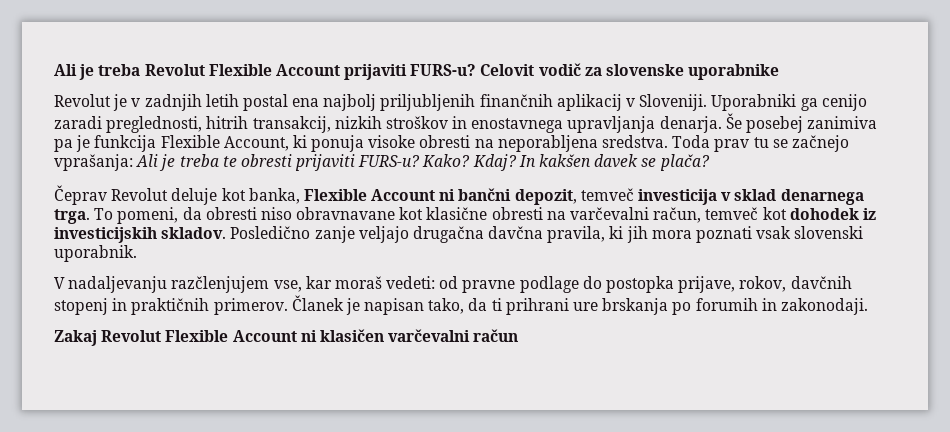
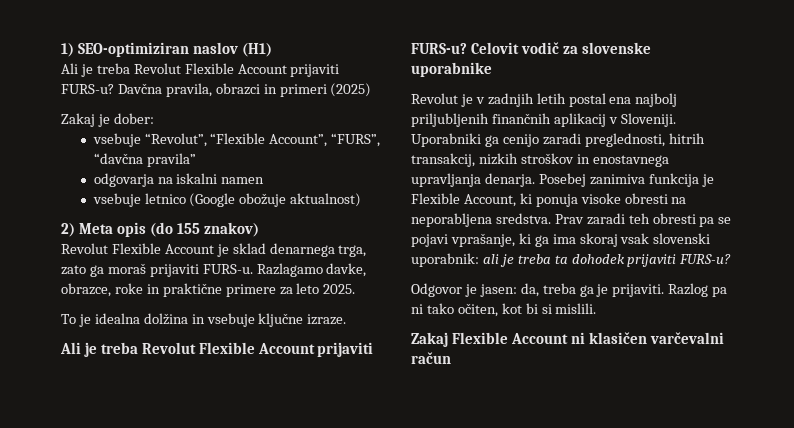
(54, 70) none -> [61,42,272,57] [61,63,340,77] [61,83,372,97] [61,113,154,127] [92,133,381,147] [93,153,196,167] [93,173,265,187] [92,193,362,207] [61,222,259,237] [61,243,367,257] [61,263,367,277] [61,283,356,297] [61,313,347,327] 1) SEO-optimiziran naslov (H1) // Ali je treba Revolut Flexible Account prijaviti FURS-u? Davčna pravila, obrazci in primeri (2025) // Zakaj je dober: // vsebuje “Revolut”, “Flexible Account”, “FURS”, “davčna pravila” // odgovarja na iskalni namen // vsebuje letnico (Google obožuje aktualnost) // 2) Meta opis (do 155 znakov) // Revolut Flexible Account je sklad denarnega trga, zato ga moraš prijaviti FURS-u. Razlagamo davke, obrazce, roke in praktične primere za leto 2025. // To je idealna dolžina in vsebuje ključne izraze. //
[725,113,878,133] [54,135,157,152] Še posebej zanimiva pa je funkcija -> [538,173,714,187] Posebej zanimiva funkcija je
[672,135,849,152] [54,154,710,171] [54,185,864,205] [54,207,876,224] [54,226,864,243] [54,245,137,262] [54,276,852,293] [54,295,868,315] [54,330,162,346] Toda prav tu se začnejo vprašanja: Ali je treba te obresti prijaviti FURS-u? Kako? Kdaj? In kakšen davek se plača? // Čeprav Revolut deluje kot banka, Flexible Account ni bančni depozit, temveč investicija v sklad denarnega trga. To pomeni, da obresti niso obravnavane kot klasične obresti na varčevalni račun, temveč kot dohodek iz investicijskih skladov. Posledično zanje veljajo drugačna davčna pravila, ki jih mora poznati vsak slovenski uporabnik. // V nadaljevanju razčlenjujem vse, kar moraš vedeti: od pravne podlage do postopka prijave, rokov, davčnih stopenj in praktičnih primerov. Članek je napisan tako, da ti prihrani ure brskanja po forumih in zakonodaji. // Zakaj Revolut -> [554,213,732,227] [411,233,711,247] [411,253,732,267] [411,283,728,297] [411,303,597,317] [411,332,448,347] Prav zaradi teh obresti pa se pojavi vprašanje, ki ga ima skoraj vsak slovenski uporabnik: ali je treba ta dohodek prijaviti FURS-u? // Odgovor je jasen: da, treba ga je prijaviti. Razlog pa ni tako očiten, kot bi si mislili. // Zakaj

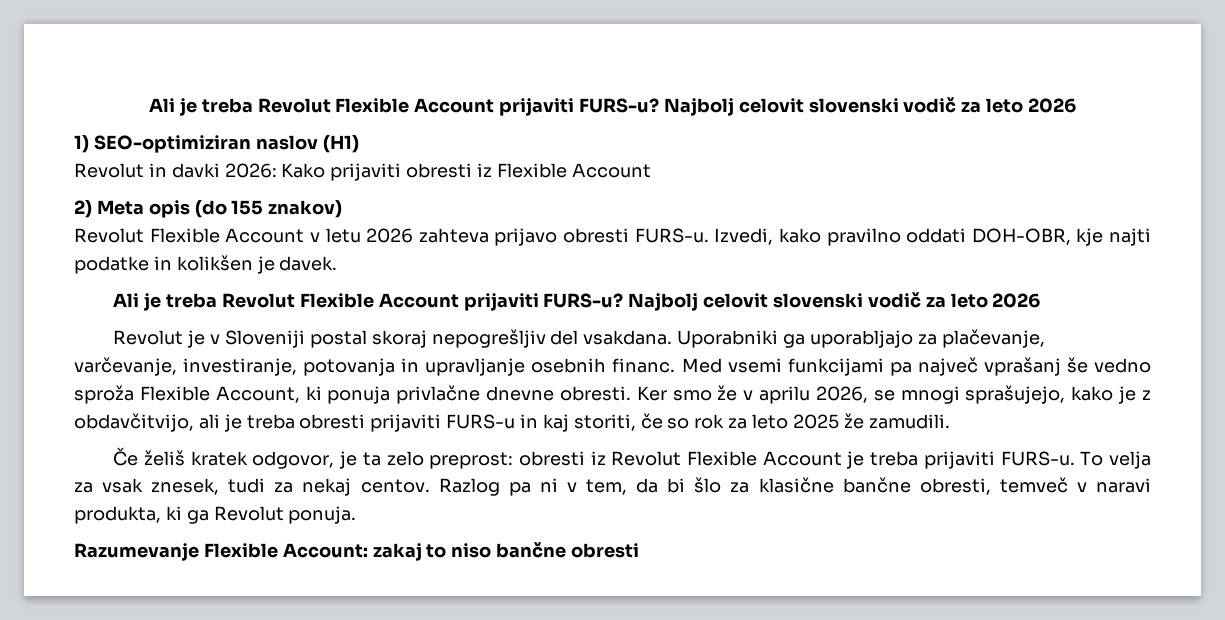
[61,42,272,57] [61,63,340,77] [61,83,372,97] [61,113,154,127] [92,133,381,147] [93,153,196,167] [93,173,265,187] [92,193,362,207] 1) SEO-optimiziran naslov (H1) // Ali je treba Revolut Flexible Account prijaviti FURS-u? Davčna pravila, obrazci in primeri (2025) // Zakaj je dober: // vsebuje “Revolut”, “Flexible Account”, “FURS”, “davčna pravila” // odgovarja na iskalni namen // vsebuje letnico (Google obožuje aktualnost) -> [148,97,1077,116] [74,135,359,153] [74,163,651,181] Ali je treba Revolut Flexible Account prijaviti FURS-u? Najbolj celovit slovenski vodič za leto 2026 // 1) SEO-optimiziran naslov (H1) // Revolut in davki 2026: Kako prijaviti obresti iz Flexible Account
[216,243,367,257] [61,263,367,277] [61,283,356,297] [61,313,347,327] [60,342,374,357] [411,42,651,54] [411,62,492,77] [411,93,678,107] [411,113,676,127] [411,133,705,147] [411,153,669,167] [411,173,714,187] [411,193,687,207] [411,213,732,227] [411,233,711,247] [411,253,732,267] [411,283,728,297] [411,303,597,317] [411,332,724,347] [411,352,451,364] je sklad denarnega trga, zato ga moraš prijaviti FURS-u. Razlagamo davke, obrazce, roke in praktične primere za leto 2025. // To je idealna dolžina in vsebuje ključne izraze. // Ali je treba Revolut Flexible Account prijaviti FURS-u? Celovit vodič za slovenske uporabnike // Revolut je v zadnjih letih postal ena najbolj priljubljenih finančnih aplikacij v Sloveniji. Uporabniki ga cenijo zaradi preglednosti, hitrih transakcij, nizkih stroškov in enostavnega upravljanja denarja. Posebej zanimiva funkcija je Flexible Account, ki ponuja visoke obresti na neporabljena sredstva. Prav zaradi teh obresti pa se pojavi vprašanje, ki ga ima skoraj vsak slovenski uporabnik: ali je treba ta dohodek prijaviti FURS-u? // Odgovor je jasen: da, treba ga je prijaviti. Razlog pa ni tako očiten, kot bi si mislili. // Zakaj Flexible Account ni klasičen varčevalni račun -> [309,228,1151,246] [74,255,338,274] [113,292,1041,311] [113,329,1045,348] [74,357,1151,376] [74,385,1152,404] [74,413,950,432] [113,447,1152,469] [74,477,1151,496] [74,506,357,524] [74,542,640,561] v letu 2026 zahteva prijavo obresti FURS-u. Izvedi, kako pravilno oddati DOH-OBR, kje najti podatke in kolikšen je davek. // Ali je treba Revolut Flexible Account prijaviti FURS-u? Najbolj celovit slovenski vodič za leto 2026 // Revolut je v Sloveniji postal skoraj nepogrešljiv del vsakdana. Uporabniki ga uporabljajo za plačevanje, varčevanje, investiranje, potovanja in upravljanje osebnih financ. Med vsemi funkcijami pa največ vprašanj še vedno sproža Flexible Account, ki ponuja privlačne dnevne obresti. Ker smo že v aprilu 2026, se mnogi sprašujejo, kako je z obdavčitvijo, ali je treba obresti prijaviti FURS-u in kaj storiti, če so rok za leto 2025 že zamudili. // Če želiš kratek odgovor, je ta zelo preprost: obresti iz Revolut Flexible Account je treba prijaviti FURS-u. To velja za vsak znesek, tudi za nekaj centov. Razlog pa ni v tem, da bi šlo za klasične bančne obresti, temveč v naravi produkta, ki ga Revolut ponuja. // Razumevanje Flexible Account: zakaj to niso bančne obresti

